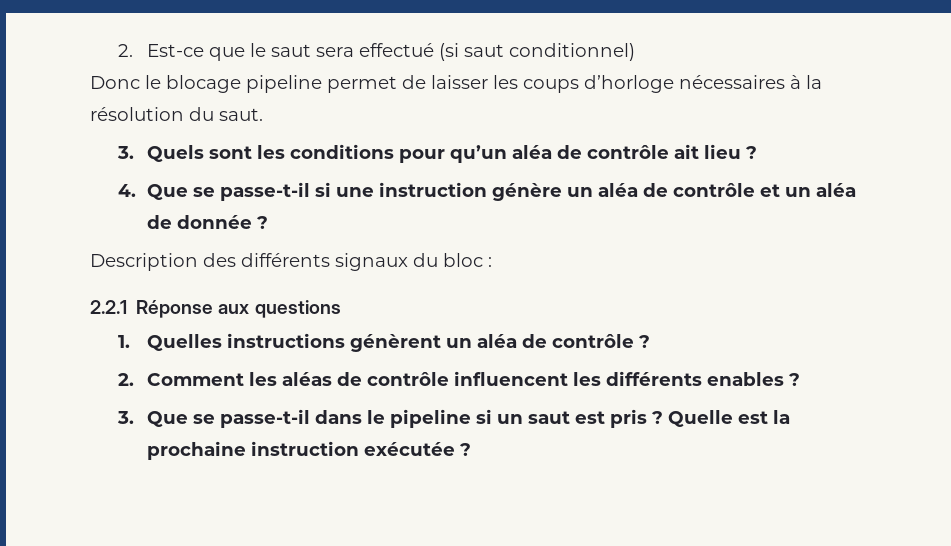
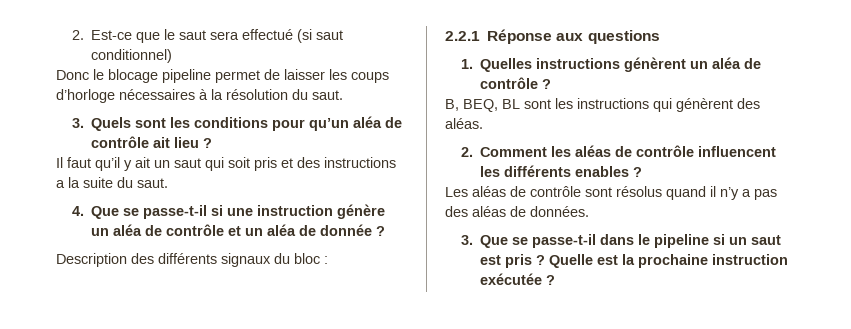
(757, 152) none -> [56,157,396,171] [56,177,168,188] // Il faut qu’il y ait un saut qui soit pris et des instructions a la suite du saut.
(650, 341) none -> [445,98,760,112] [445,118,483,129] // B, BEQ, BL sont les instructions qui génèrent des aléas.
(800, 379) none -> [445,186,777,200] [445,206,589,217] // Les aléas de contrôle sont résolus quand il n’y a pas des aléas de données.

